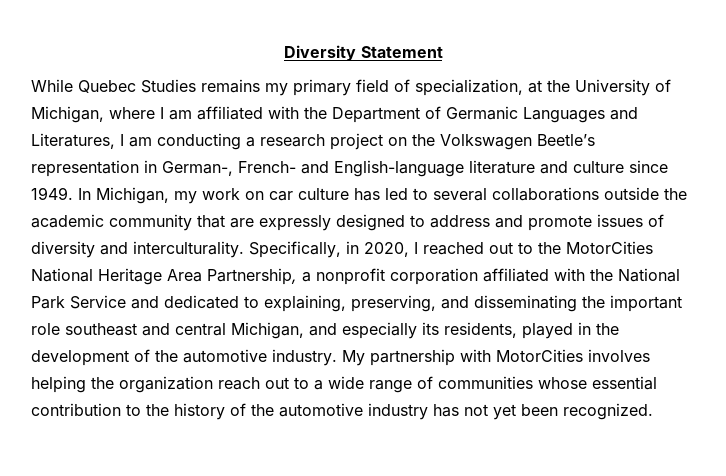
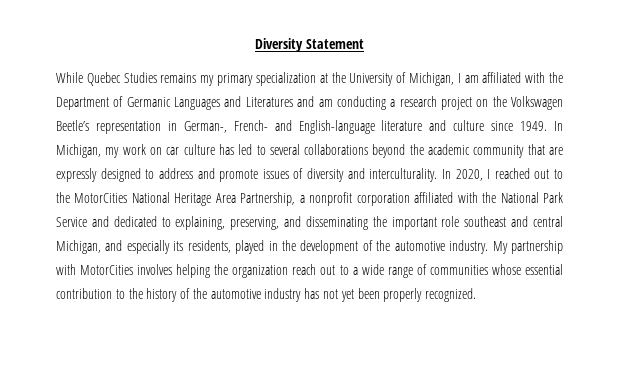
[356,79,523,96] field of specialization, -> [255,72,316,86] specialization
[109,107,155,119] where -> (454, 79) none
[31,133,124,149] Literatures, I -> [245,96,315,107] Literatures and
[604,187,659,200] outside -> [372,144,406,158] beyond
[249,241,359,258] Specifically, in -> [441,169,451,179] In
(558, 410) none -> [383,288,423,302] properly

